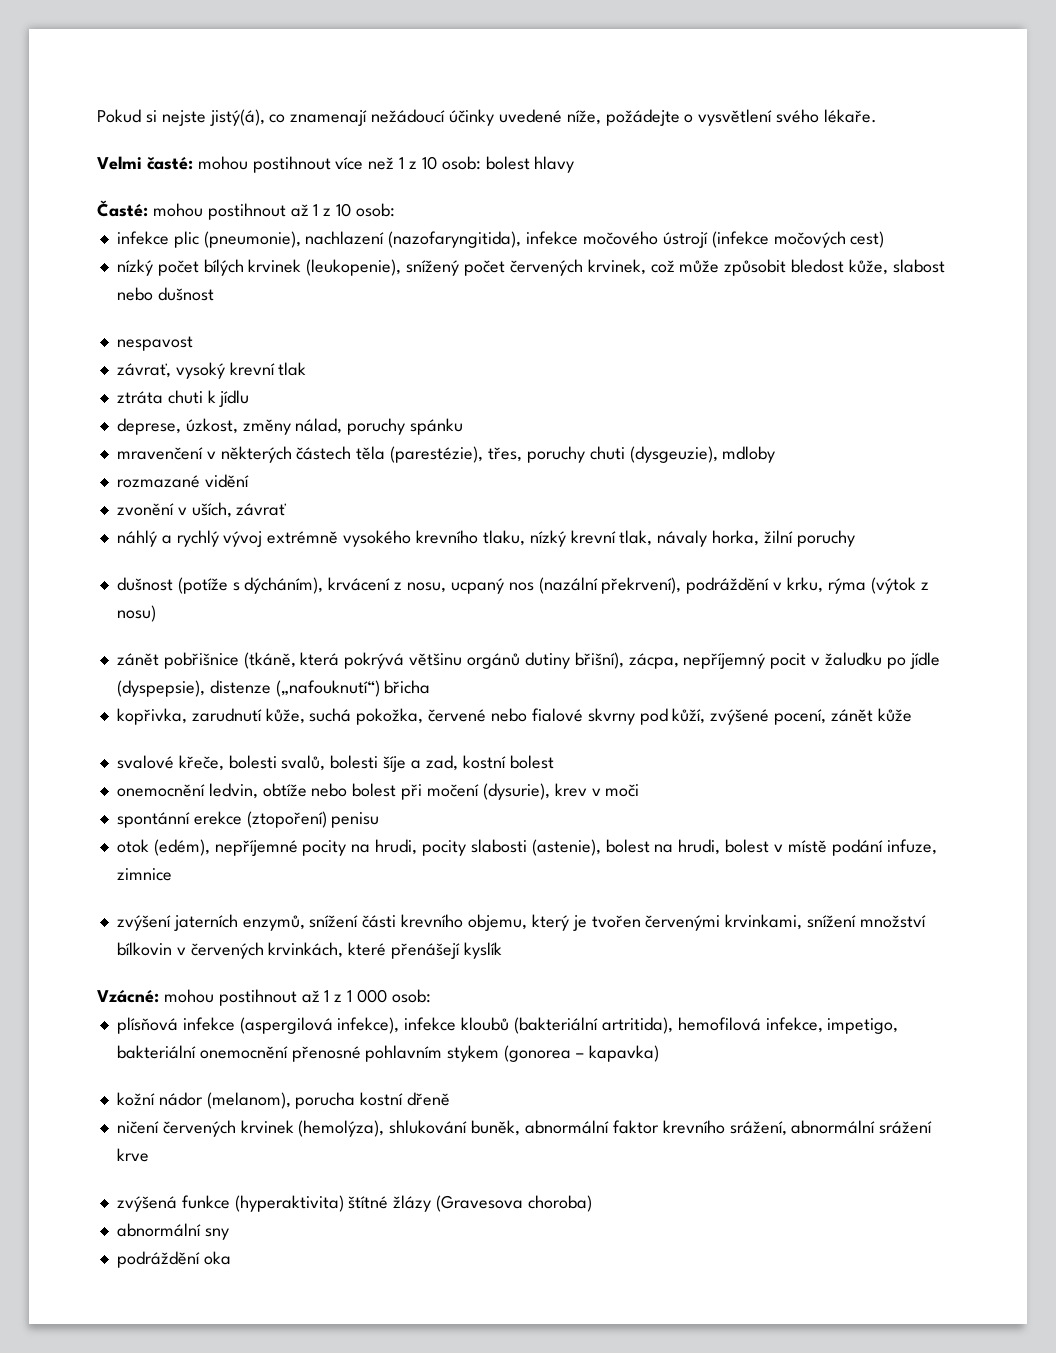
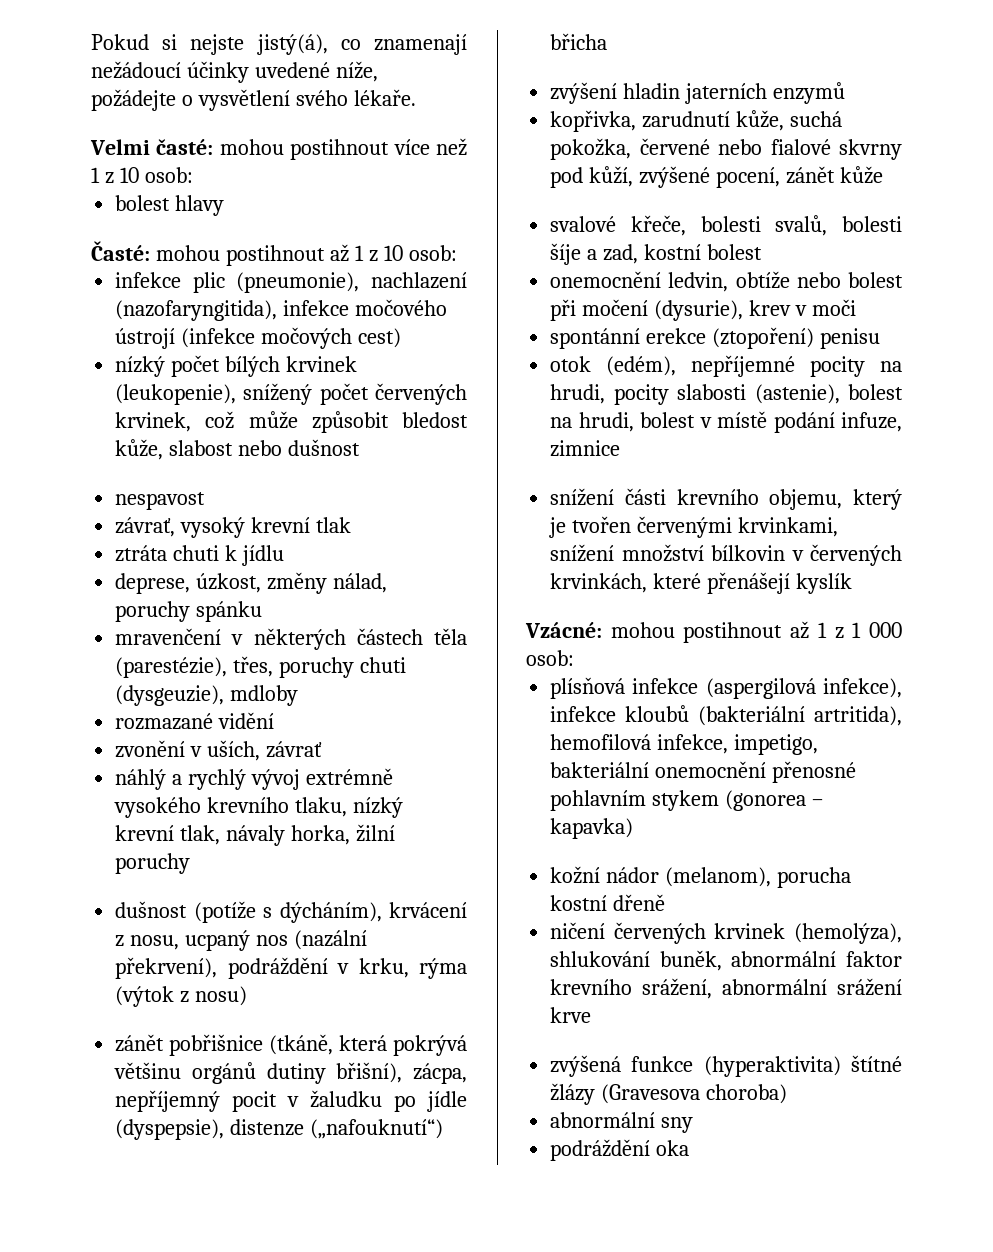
(481, 163) none -> (193, 175) //
(431, 687) none -> [550,82,846,104] // zvýšení hladin jaterních enzymů
[116,914,305,931] zvýšení jaterních enzymů, -> (621, 448) none

